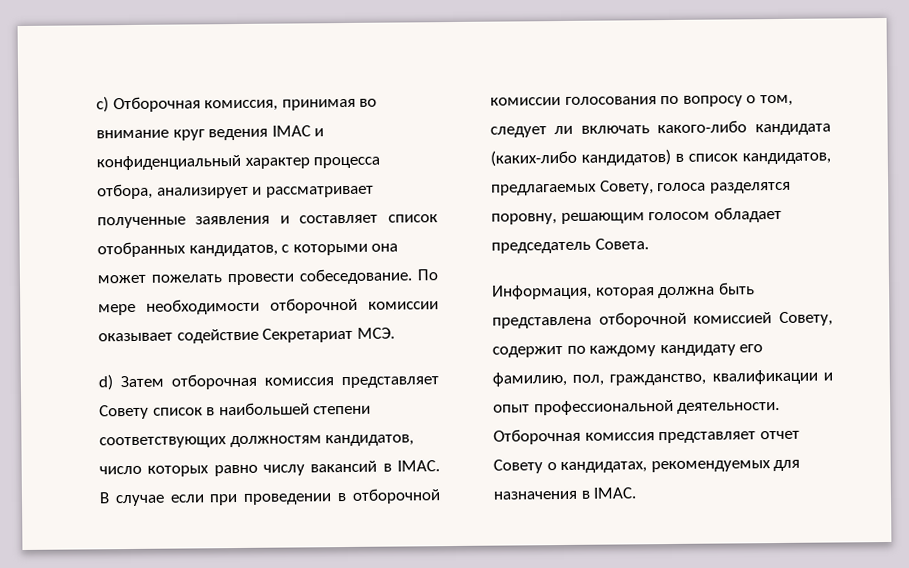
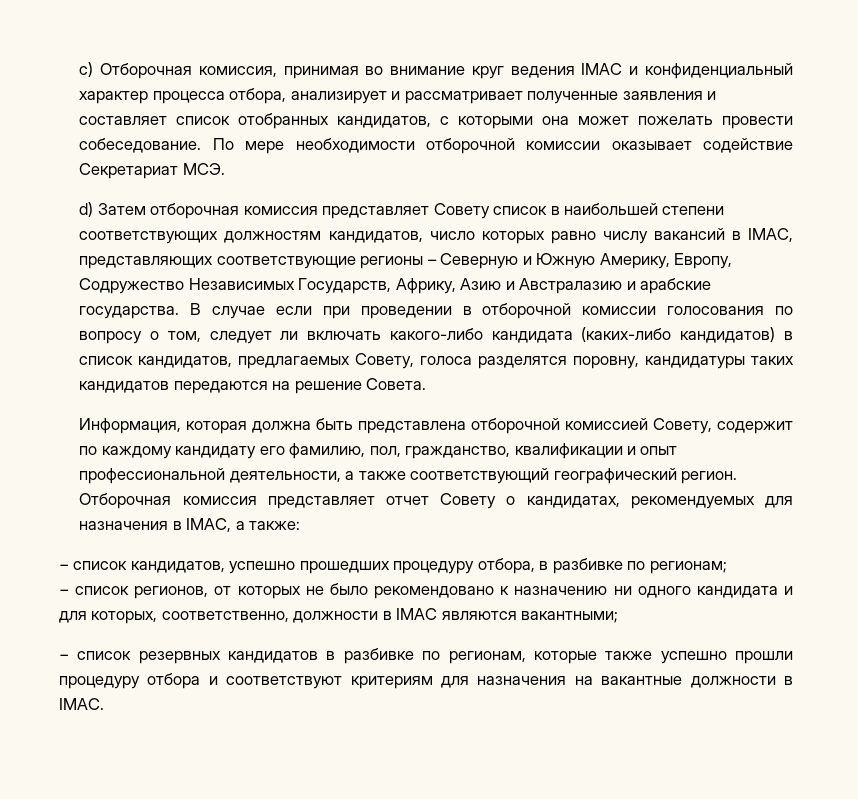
[397,460,440,472] IMAC. -> [748,228,794,242] [79,253,733,269] [79,278,712,294] [79,306,180,319] IMAC, представляющих соответствующие регионы – Северную и Южную Америку, Европу, Содружество Независимых Государств, Африку, Азию и Австралазию и арабские государства.
[560,206,782,225] [490,241,591,254] решающим голосом обладает председатель -> [645,356,794,369] [79,381,362,394] кандидатуры таких кандидатов передаются на решение
[677,401,781,414] деятельности. -> [229,468,738,484] деятельности, а также соответствующий географический регион.
(590, 494) none -> [186,518,301,532] [59,558,727,574] [59,583,794,599] [59,608,619,624] [59,648,794,664] [59,673,793,689] IMAC, а также: // − список кандидатов, успешно прошедших процедуру отбора, в разбивке по регионам; // − список регионов, от которых не было рекомендовано к назначению ни одного кандидата и для которых, соответственно, должности в IMAC являются вакантными; // − список резервных кандидатов в разбивке по регионам, которые также успешно прошли процедуру отбора и соответствуют критериям для назначения на вакантные должности в

